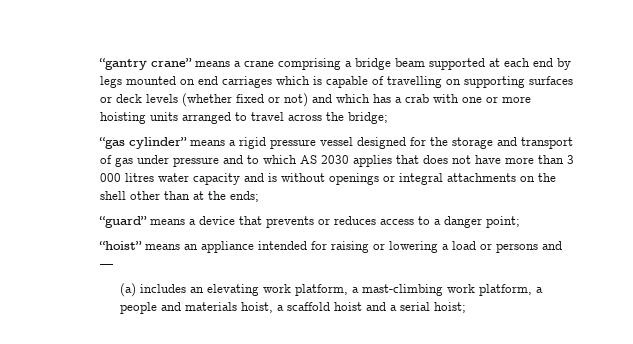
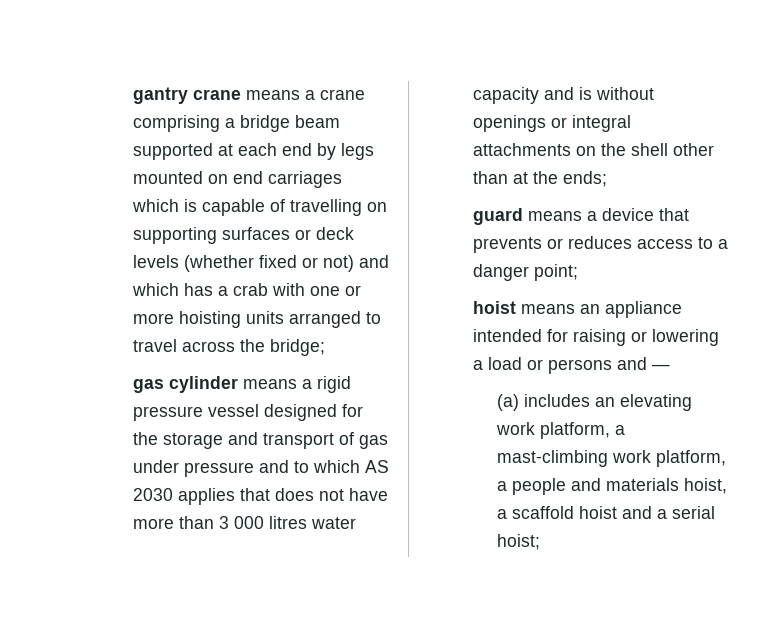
[98,58,192,70] “gantry crane” -> [132,87,241,104] gantry crane
[98,137,187,149] “gas cylinder” -> [132,376,238,393] gas cylinder
[98,216,147,228] “guard” -> [472,208,523,225] guard
[98,241,142,250] “hoist” -> [472,301,516,314] hoist

